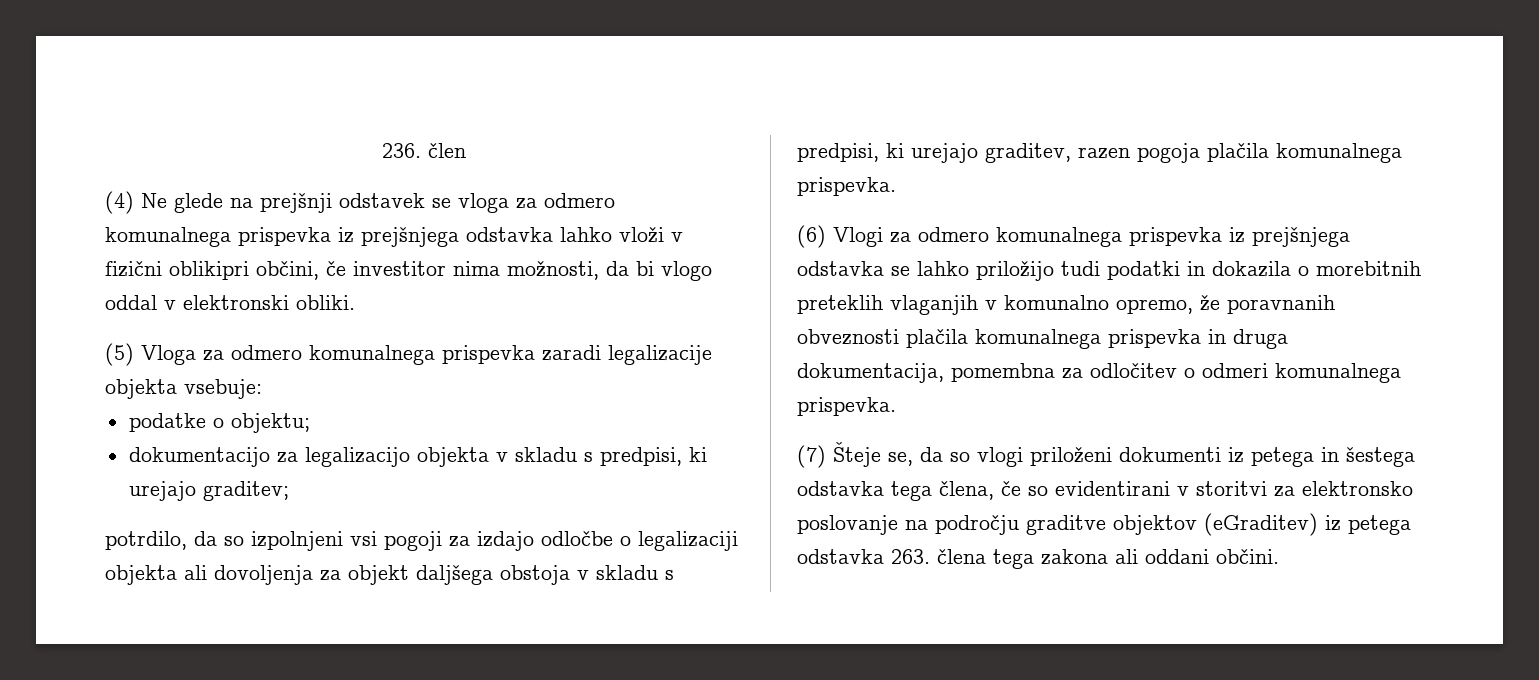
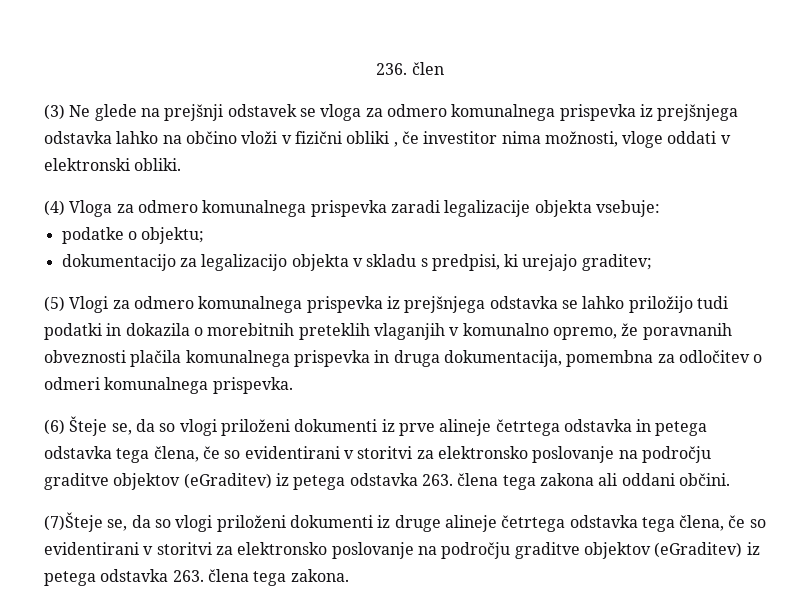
[105,191,134,214] (4) -> [44,104,65,120] (3)
(612, 234) none -> [162,131,237,144] na občino
[169,261,319,280] oblikipri občini, -> [346,131,398,147] obliki ,
[606,261,712,281] [105,295,157,310] da bi vlogo oddal -> [622,131,717,148] vloge oddati
[105,343,134,366] (5) -> [44,200,65,216] (4)
[105,531,738,551] [105,565,674,585] [797,143,1402,163] [797,177,896,196] [797,225,826,248] potrdilo, da so izpolnjeni vsi pogoji za izdajo odločbe o legalizaciji objekta ali dovoljenja za objekt daljšega obstoja v skladu s predpisi, ki urejajo graditev, razen pogoja plačila komunalnega prispevka. // (6) -> [44,296,65,312] (5)
[797,445,826,468] (7) -> [44,419,65,435] (6)
[1251,447,1415,467] petega in šestega -> [398,419,708,436] prve alineje četrtega odstavka in petega
(1279, 556) none -> [44,512,766,532] [44,542,760,559] [44,569,349,586] // (7)Šteje se, da so vlogi priloženi dokumenti iz druge alineje četrtega odstavka tega člena, če so evidentirani v storitvi za elektronsko poslovanje na področju graditve objektov (eGraditev) iz petega odstavka 263. člena tega zakona.

